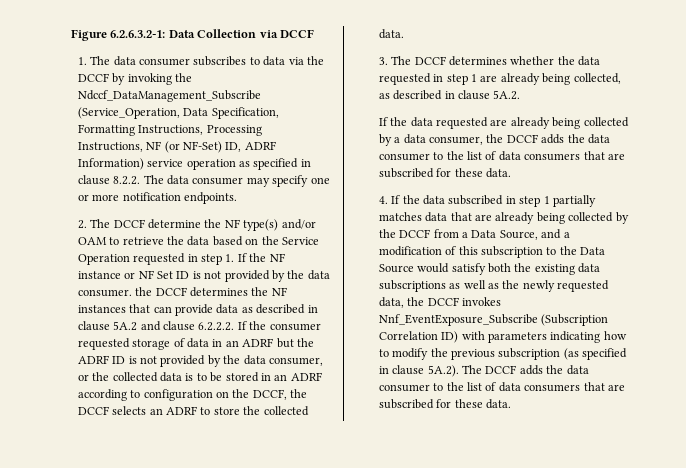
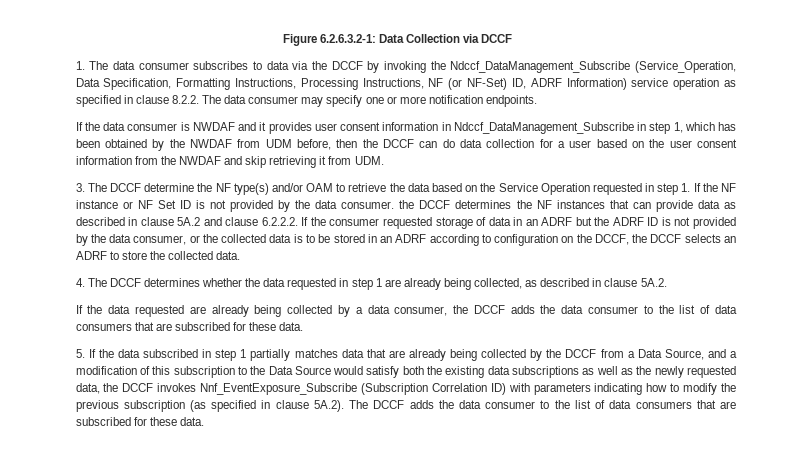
[77,220,87,229] 2. -> [75,122,736,134] [75,139,737,151] [75,156,384,168] [75,183,85,192] If the data consumer is NWDAF and it provides user consent information in Ndccf_DataManagement_Subscribe in step 1, which has been obtained by the NWDAF from UDM before, then the DCCF can do data collection for a user based on the user consent information from the NWDAF and skip retrieving it from UDM. // 3.
[378,57,388,65] 3. -> [75,278,85,287] 4.
[378,196,388,204] 4. -> [75,349,85,358] 5.

